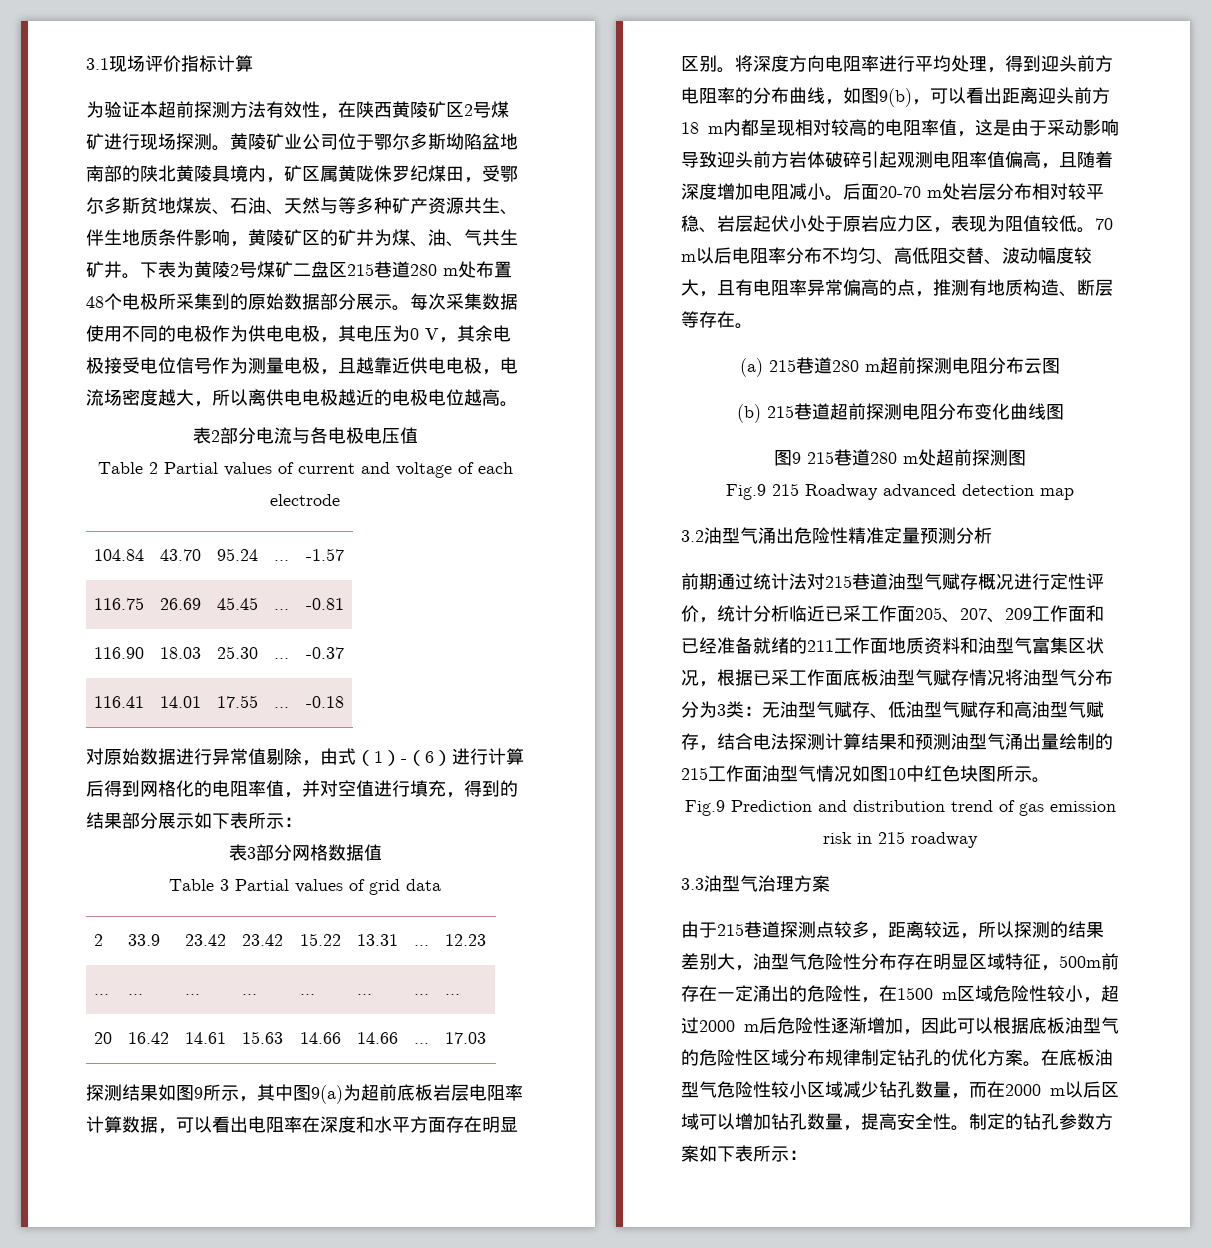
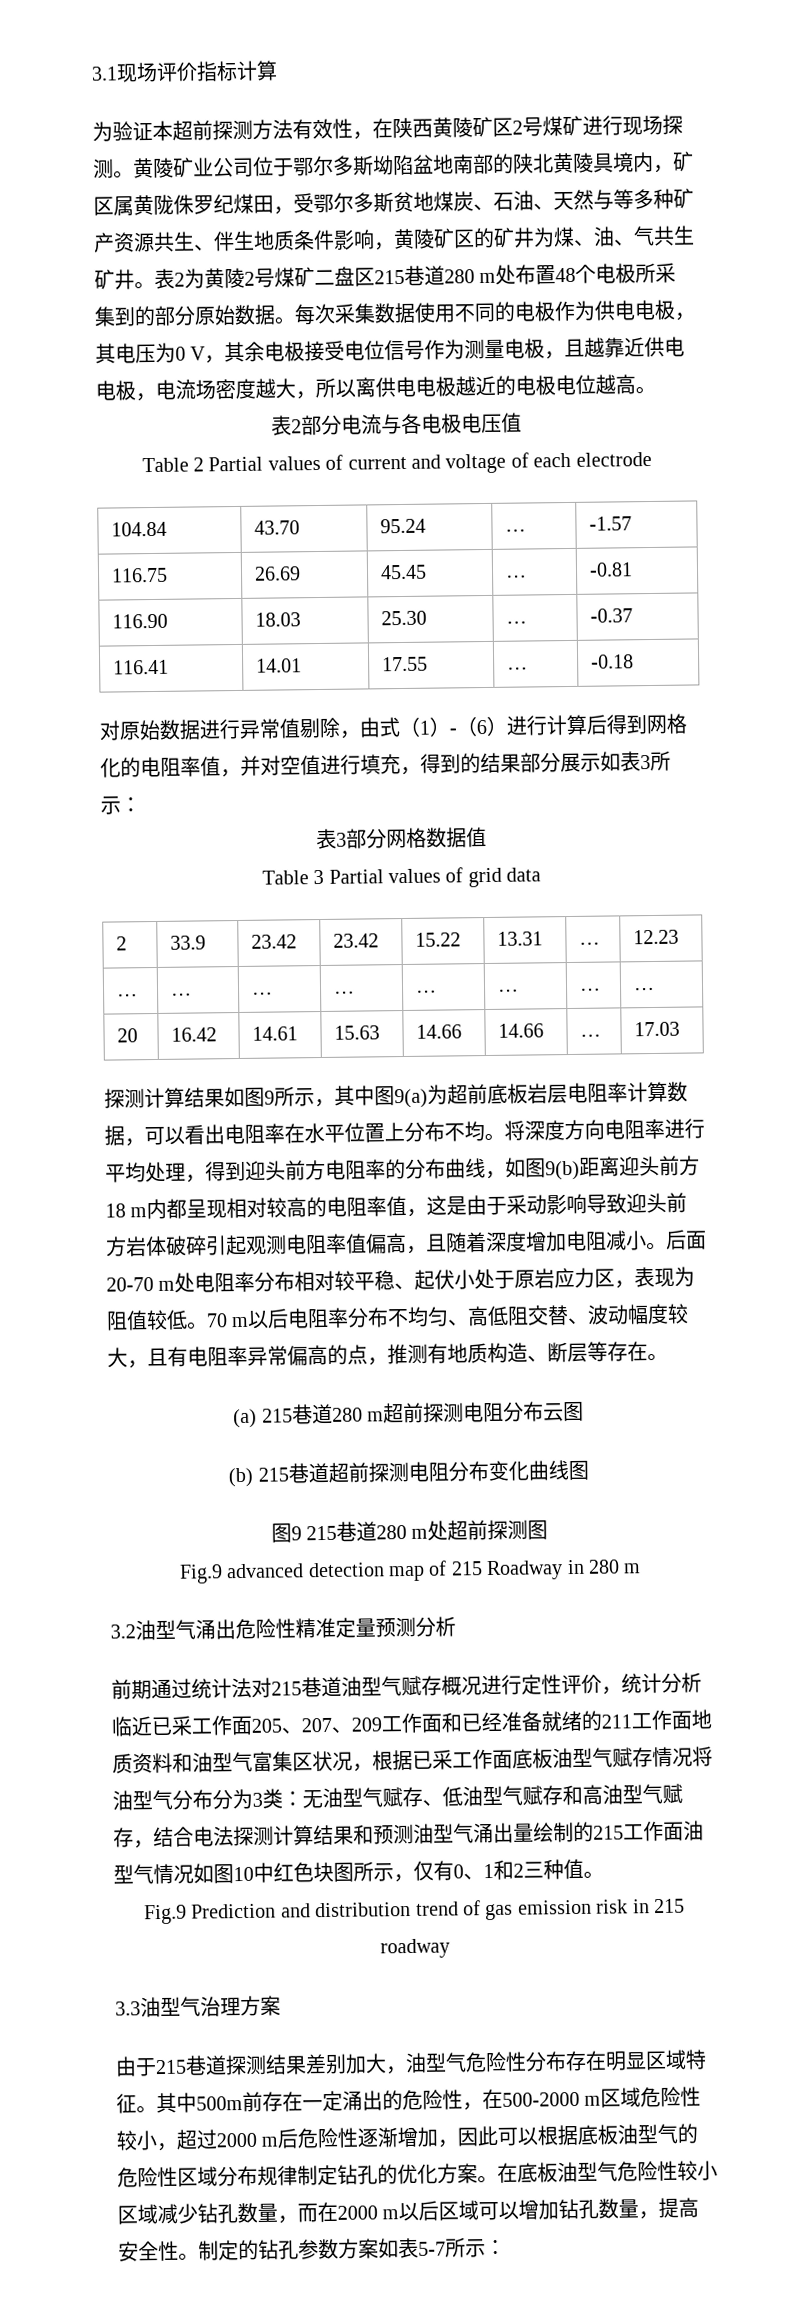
[140,261,176,278] 下表 -> [154,268,185,289] 表2
[248,293,392,310] 原始数据部分展示 -> [154,304,276,326] 部分原始数据
[212,812,248,829] 下表 -> [620,751,651,772] 表3
(122, 1092) none -> [144,1087,185,1109] 计算
[320,1116,518,1133] [681,55,717,72] 深度和水平方面存在明显区别 -> [304,1121,485,1144] 水平位置上分布不均
[912,87,1002,105] ，可以看出 -> (580, 1170) none
[960,183,996,200] 岩层 -> [194,1271,256,1293] 电阻率
[717,215,753,232] 岩层 -> (416, 1286) none
[772,483,878,500] 215 Roadway -> (223, 1574) none
(1074, 494) none -> [428,1559,642,1581] of 215 Roadway in 280 m
(1032, 774) none -> [393,1858,584,1883] ，仅有0、1和2三种值
[816,921,1068,939] 点较多，距离较远，所以探测的 -> (267, 2064) none
(717, 961) none -> [345,2053,367,2074] 加
[1041,965,1059,971] ， -> [136,2092,197,2114] 。其中
[897,987,933,1000] 1500 -> [502,2091,580,2107] 500-2000
[717,1145,753,1162] 下表 -> [398,2237,446,2259] 表5-7

